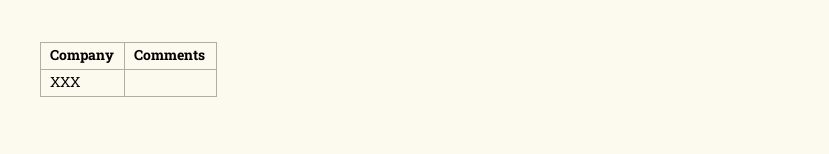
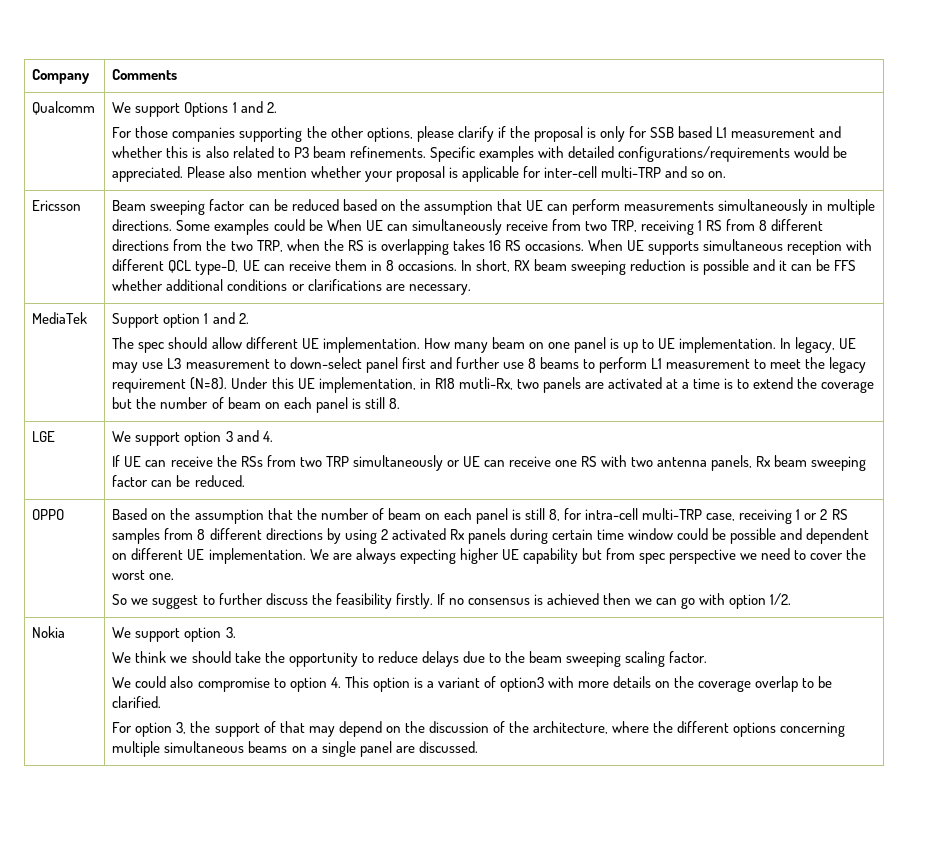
[49,77,80,87] XXX | -> [32,101,96,115] [112,101,277,117] [112,126,842,142] [112,146,848,162] [112,166,727,182] [32,200,82,211] [112,199,876,215] [112,219,824,235] [112,239,873,255] [112,259,857,275] [112,279,471,295] [32,312,88,324] [112,312,249,328] [112,337,857,353] [112,357,867,373] [112,377,875,393] [112,397,400,413] [32,431,56,442] [112,430,273,446] [112,455,867,471] [112,475,245,487] [32,509,65,520] [112,508,848,524] [112,528,870,544] [112,548,867,564] [112,570,175,580] [112,593,792,609] [32,626,66,638] [112,627,236,642] [112,651,708,667] [112,676,833,692] [112,696,162,708] [112,721,846,737] [112,741,478,757] Qualcomm | We support Options 1 and 2. // For those companies supporting the other options, please clarify if the proposal is only for SSB based L1 measurement and whether this is also related to P3 beam refinements. Specific examples with detailed configurations/requirements would be appreciated. Please also mention whether your proposal is applicable for inter-cell multi-TRP and so on. // Ericsson | Beam sweeping factor can be reduced based on the assumption that UE can perform measurements simultaneously in multiple directions. Some examples could be When UE can simultaneously receive from two TRP, receiving 1 RS from 8 different directions from the two TRP, when the RS is overlapping takes 16 RS occasions. When UE supports simultaneous reception with different QCL type-D, UE can receive them in 8 occasions. In short, RX beam sweeping reduction is possible and it can be FFS whether additional conditions or clarifications are necessary. // MediaTek | Support option 1 and 2. // The spec should allow different UE implementation. How many beam on one panel is up to UE implementation. In legacy, UE may use L3 measurement to down-select panel first and further use 8 beams to perform L1 measurement to meet the legacy requirement (N=8). Under this UE implementation, in R18 mutli-Rx, two panels are activated at a time is to extend the coverage but the number of beam on each panel is still 8. // LGE | We support option 3 and 4. // If UE can receive the RSs from two TRP simultaneously or UE can receive one RS with two antenna panels, Rx beam sweeping factor can be reduced. // OPPO | Based on the assumption that the number of beam on each panel is still 8, for intra-cell multi-TRP case, receiving 1 or 2 RS samples from 8 different directions by using 2 activated Rx panels during certain time window could be possible and dependent on different UE implementation. We are always expecting higher UE capability but from spec perspective we need to cover the worst one. // So we suggest to further discuss the feasibility firstly. If no consensus is achieved then we can go with option 1/2. // Nokia | We support option 3. // We think we should take the opportunity to reduce delays due to the beam sweeping scaling factor. // We could also compromise to option 4. This option is a variant of option3 with more details on the coverage overlap to be clarified. // For option 3, the support of that may depend on the discussion of the architecture, where the different options concerning multiple simultaneous beams on a single panel are discussed.

